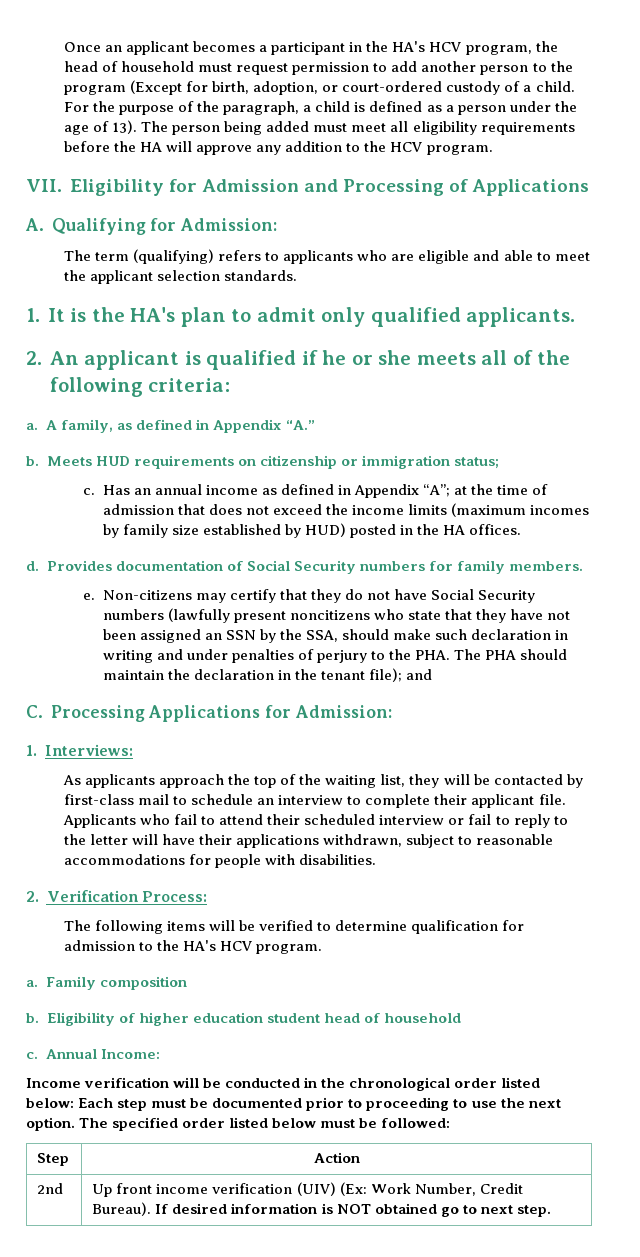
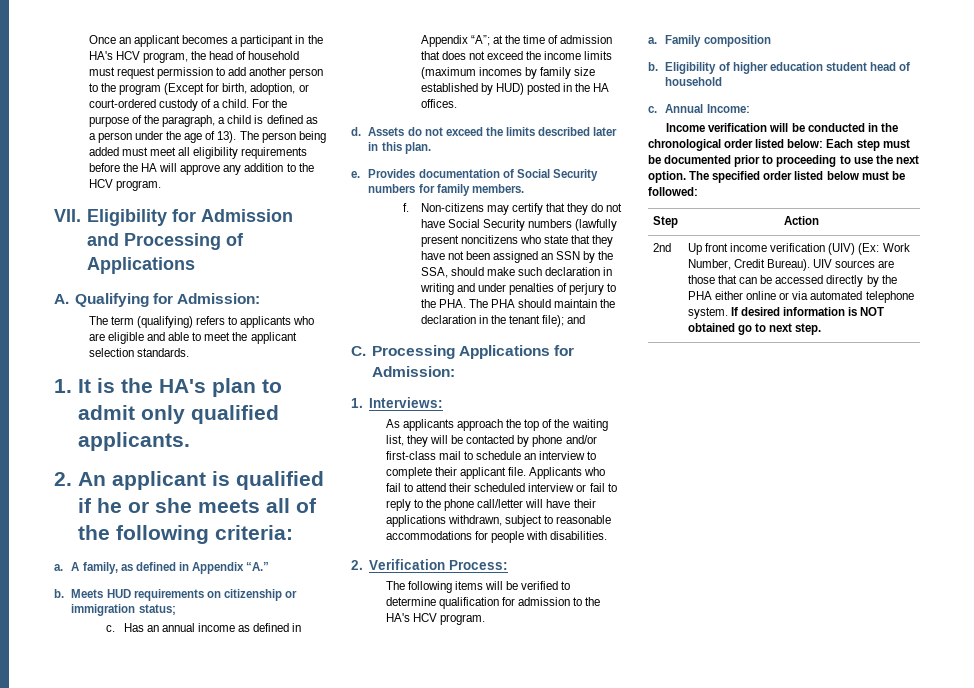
(39, 566) none -> [368,127,618,136] [368,142,431,154] [351,171,360,178] Assets do not exceed the limits described later in this plan. // e.
[83,593,96,600] e. -> [403,203,410,212] f.
(583, 781) none -> [532,435,597,447] phone and/or
[90,834,129,845] letter -> [444,499,524,511] phone call/letter
(152, 1209) none -> [813,259,895,268] [687,275,897,287] [687,291,914,303] [687,307,728,319] UIV sources are those that can be accessed directly by the PHA either online or via automated telephone system.

